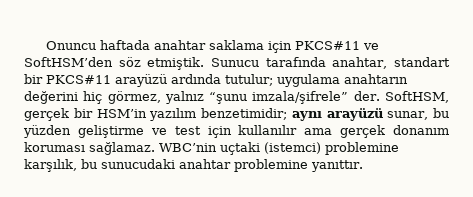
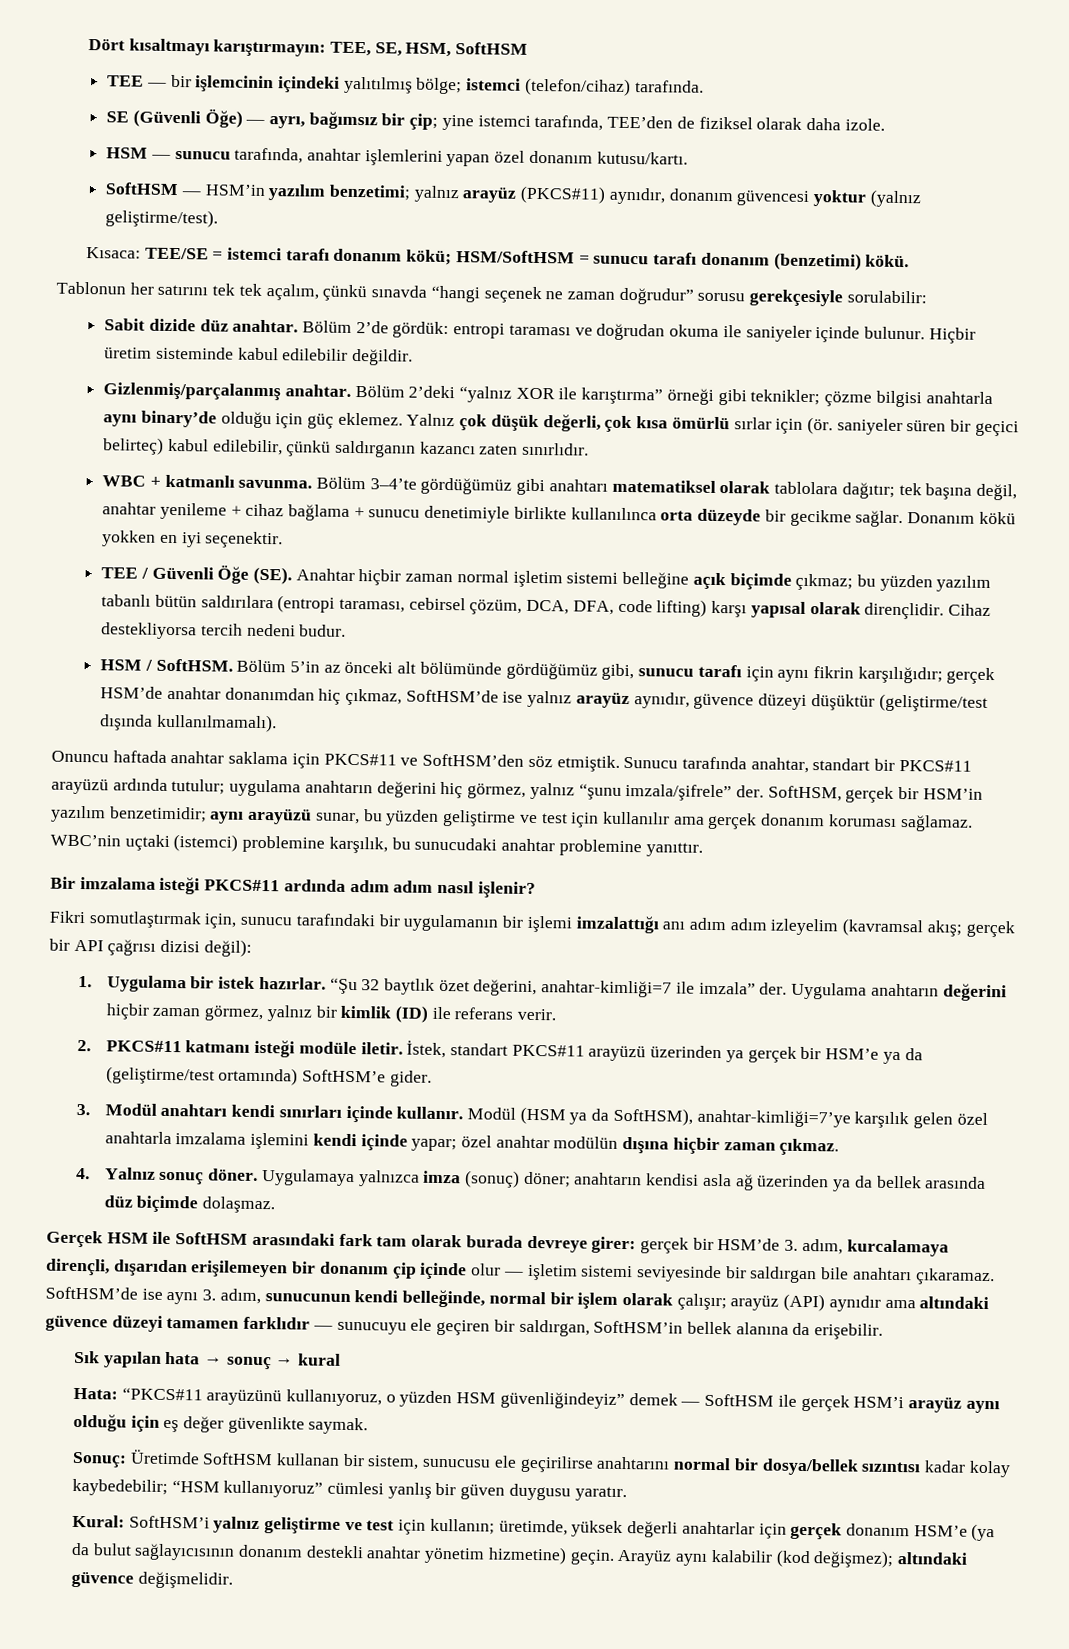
(46, 45) none -> [87,38,529,58] [107,74,704,97] [106,109,885,131] [106,147,688,167] [105,182,921,208] [105,209,219,228] [85,247,910,271] [56,281,927,307] [104,318,976,344] [104,346,413,366] [103,382,993,408] [103,410,1019,437] [103,437,590,458] [102,474,1017,501] [102,502,1016,528] [102,530,284,549] [101,565,992,593] [101,594,991,620] [101,622,347,640] [100,658,996,685] [100,686,988,712] [100,713,277,733] Dört kısaltmayı karıştırmayın: TEE, SE, HSM, SoftHSM // TEE — bir işlemcinin içindeki yalıtılmış bölge; istemci (telefon/cihaz) tarafında. // SE (Güvenli Öğe) — ayrı, bağımsız bir çip; yine istemci tarafında, TEE’den de fiziksel olarak daha izole. // HSM — sunucu tarafında, anahtar işlemlerini yapan özel donanım kutusu/kartı. // SoftHSM — HSM’in yazılım benzetimi; yalnız arayüz (PKCS#11) aynıdır, donanım güvencesi yoktur (yalnız geliştirme/test). // Kısaca: TEE/SE = istemci tarafı donanım kökü; HSM/SoftHSM = sunucu tarafı donanım (benzetimi) kökü. // Tablonun her satırını tek tek açalım, çünkü sınavda “hangi seçenek ne zaman doğrudur” sorusu gerekçesiyle sorulabilir: // Sabit dizide düz anahtar. Bölüm 2’de gördük: entropi taraması ve doğrudan okuma ile saniyeler içinde bulunur. Hiçbir üretim sisteminde kabul edilebilir değildir. // Gizlenmiş/parçalanmış anahtar. Bölüm 2’deki “yalnız XOR ile karıştırma” örneği gibi teknikler; çözme bilgisi anahtarla aynı binary’de olduğu için güç eklemez. Yalnız çok düşük değerli, çok kısa ömürlü sırlar için (ör. saniyeler süren bir geçici belirteç) kabul edilebilir, çünkü saldırganın kazancı zaten sınırlıdır. // WBC + katmanlı savunma. Bölüm 3–4’te gördüğümüz gibi anahtarı matematiksel olarak tablolara dağıtır; tek başına değil, anahtar yenileme + cihaz bağlama + sunucu denetimiyle birlikte kullanılınca orta düzeyde bir gecikme sağlar. Donanım kökü yokken en iyi seçenektir. // TEE / Güvenli Öğe (SE). Anahtar hiçbir zaman normal işletim sistemi belleğine açık biçimde çıkmaz; bu yüzden yazılım tabanlı bütün saldırılara (entropi taraması, cebirsel çözüm, DCA, DFA, code lifting) karşı yapısal olarak dirençlidir. Cihaz destekliyorsa tercih nedeni budur. // HSM / SoftHSM. Bölüm 5’in az önceki alt bölümünde gördüğümüz gibi, sunucu tarafı için aynı fikrin karşılığıdır; gerçek HSM’de anahtar donanımdan hiç çıkmaz, SoftHSM’de ise yalnız arayüz aynıdır, güvence düzeyi düşüktür (geliştirme/test dışında kullanılmamalı). //
(363, 166) none -> [50,876,536,899] [49,910,1015,938] [49,938,252,957] [77,975,1007,1002] [105,1003,557,1023] [76,1039,923,1065] [105,1066,432,1087] [75,1103,988,1129] [104,1131,840,1156] [75,1167,987,1192] [103,1195,276,1214] [46,1230,949,1257] [46,1258,995,1286] [45,1286,990,1312] [45,1315,884,1340] [73,1350,342,1370] [72,1387,1000,1414] [72,1413,369,1435] [71,1449,1011,1478] [71,1478,627,1502] [71,1514,996,1542] [70,1542,968,1568] [70,1571,233,1589] // Bir imzalama isteği PKCS#11 ardında adım adım nasıl işlenir? // Fikri somutlaştırmak için, sunucu tarafındaki bir uygulamanın bir işlemi imzalattığı anı adım adım izleyelim (kavramsal akış; gerçek bir API çağrısı dizisi değil): // 1. Uygulama bir istek hazırlar. “Şu 32 baytlık özet değerini, anahtar-kimliği=7 ile imzala” der. Uygulama anahtarın değerini hiçbir zaman görmez, yalnız bir kimlik (ID) ile referans verir. // 2. PKCS#11 katmanı isteği modüle iletir. İstek, standart PKCS#11 arayüzü üzerinden ya gerçek bir HSM’e ya da (geliştirme/test ortamında) SoftHSM’e gider. // 3. Modül anahtarı kendi sınırları içinde kullanır. Modül (HSM ya da SoftHSM), anahtar-kimliği=7’ye karşılık gelen özel anahtarla imzalama işlemini kendi içinde yapar; özel anahtar modülün dışına hiçbir zaman çıkmaz. // 4. Yalnız sonuç döner. Uygulamaya yalnızca imza (sonuç) döner; anahtarın kendisi asla ağ üzerinden ya da bellek arasında düz biçimde dolaşmaz. // Gerçek HSM ile SoftHSM arasındaki fark tam olarak burada devreye girer: gerçek bir HSM’de 3. adım, kurcalamaya dirençli, dışarıdan erişilemeyen bir donanım çip içinde olur — işletim sistemi seviyesinde bir saldırgan bile anahtarı çıkaramaz. SoftHSM’de ise aynı 3. adım, sunucunun kendi belleğinde, normal bir işlem olarak çalışır; arayüz (API) aynıdır ama altındaki güvence düzeyi tamamen farklıdır — sunucuyu ele geçiren bir saldırgan, SoftHSM’in bellek alanına da erişebilir. // Sık yapılan hata → sonuç → kural // Hata: “PKCS#11 arayüzünü kullanıyoruz, o yüzden HSM güvenliğindeyiz” demek — SoftHSM ile gerçek HSM’i arayüz aynı olduğu için eş değer güvenlikte saymak. // Sonuç: Üretimde SoftHSM kullanan bir sistem, sunucusu ele geçirilirse anahtarını normal bir dosya/bellek sızıntısı kadar kolay kaybedebilir; “HSM kullanıyoruz” cümlesi yanlış bir güven duygusu yaratır. // Kural: SoftHSM’i yalnız geliştirme ve test için kullanın; üretimde, yüksek değerli anahtarlar için gerçek donanım HSM’e (ya da bulut sağlayıcısının donanım destekli anahtar yönetim hizmetine) geçin. Arayüz aynı kalabilir (kod değişmez); altındaki güvence değişmelidir.

